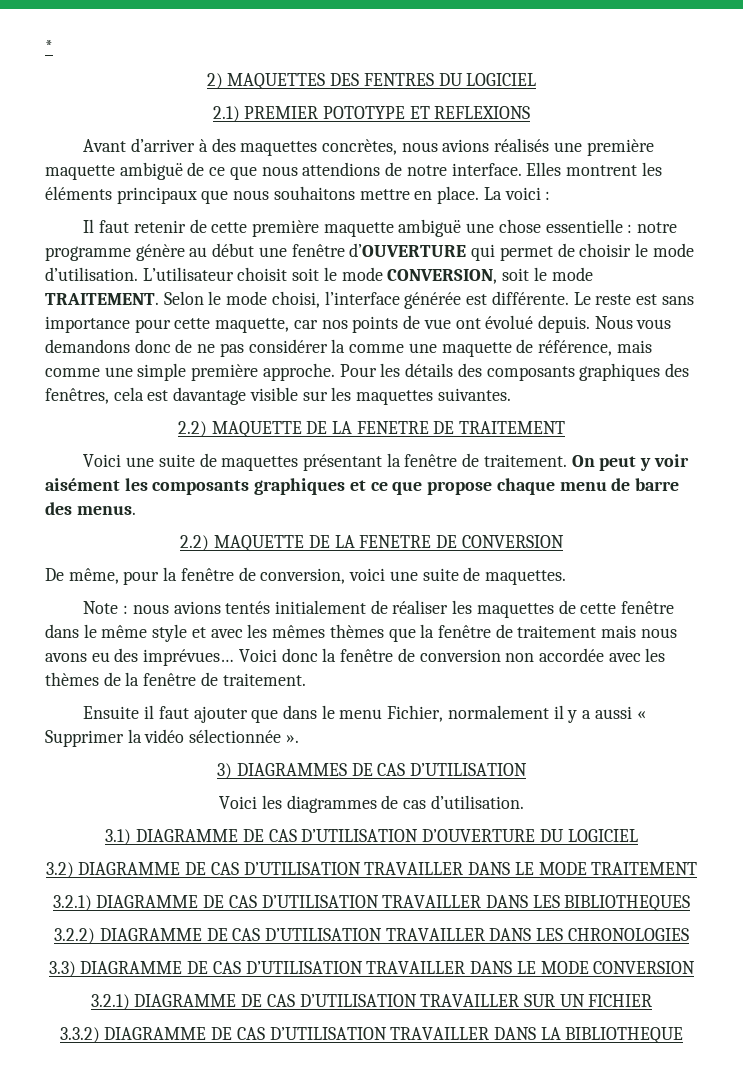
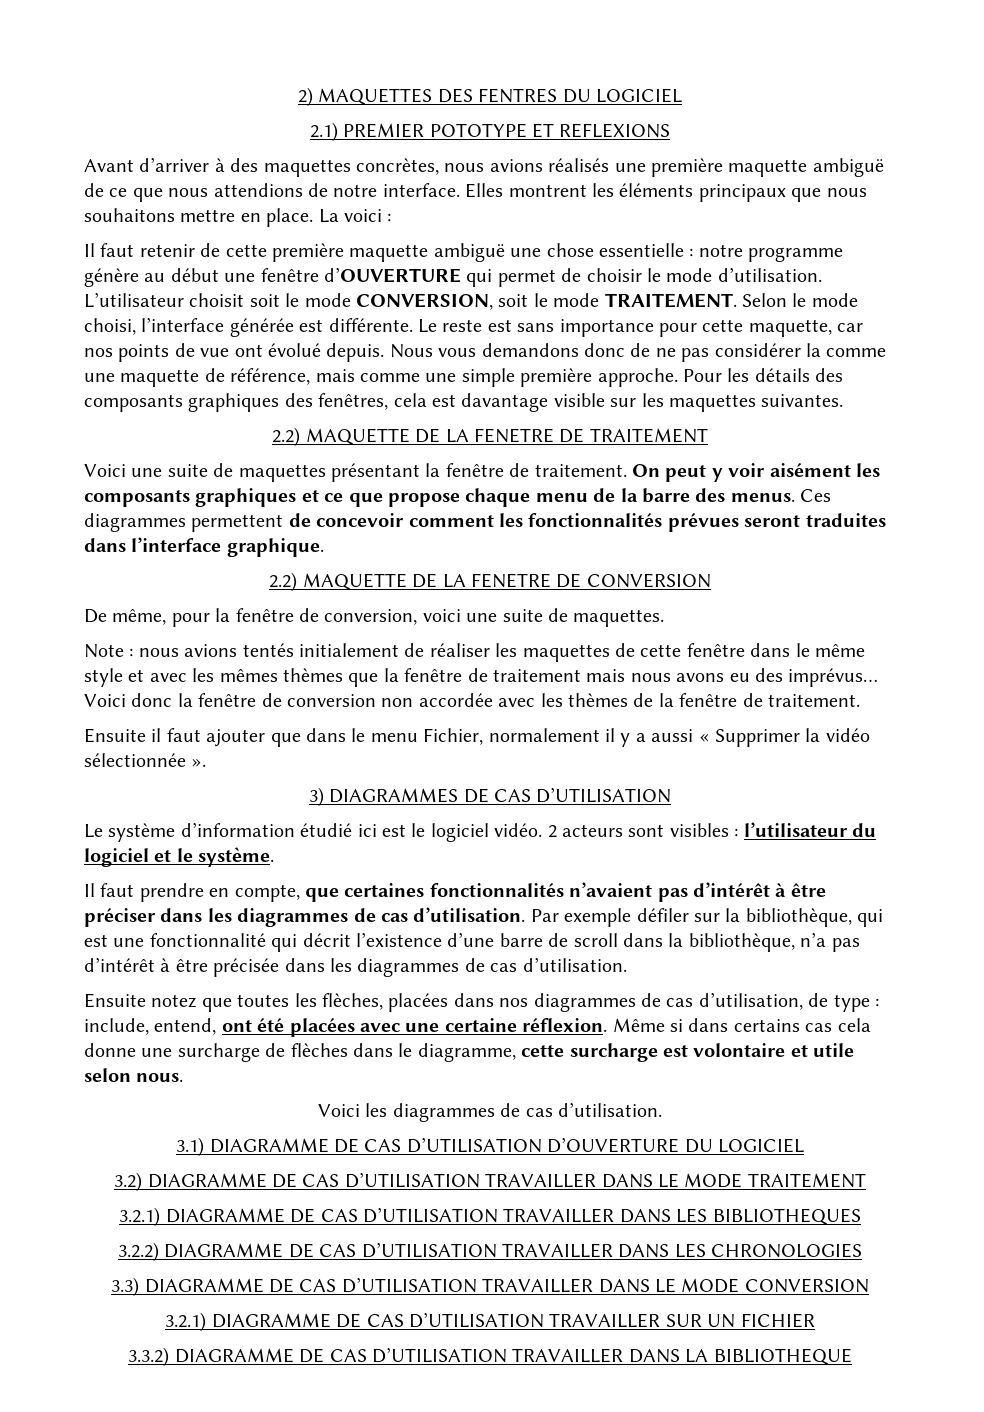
[45,40,53,53] * // -> (298, 97) none
(631, 484) none -> [620,488,638,502] la
(136, 510) none -> [800,489,832,502] [84,513,886,532] [84,537,324,557] Ces diagrammes permettent de concevoir comment les fonctionnalités prévues seront traduites dans l’interface graphique.
[143,649,235,666] imprévues… -> [788,668,879,687] imprévus…
(527, 769) none -> [84,822,876,842] [84,847,275,867] [84,882,826,902] [84,907,884,927] [84,932,860,952] [84,957,627,977] [84,992,879,1012] [84,1018,871,1037] [84,1043,855,1062] [84,1068,184,1082] // Le système d’information étudié ici est le logiciel vidéo. 2 acteurs sont visibles : l’utilisateur du logiciel et le système. // Il faut prendre en compte, que certaines fonctionnalités n’avaient pas d’intérêt à être préciser dans les diagrammes de cas d’utilisation. Par exemple défiler sur la bibliothèque, qui est une fonctionnalité qui décrit l’existence d’une barre de scroll dans la bibliothèque, n’a pas d’intérêt à être précisée dans les diagrammes de cas d’utilisation. // Ensuite notez que toutes les flèches, placées dans nos diagrammes de cas d’utilisation, de type : include, entend, ont été placées avec une certaine réflexion. Même si dans certains cas cela donne une surcharge de flèches dans le diagramme, cette surcharge est volontaire et utile selon nous.

